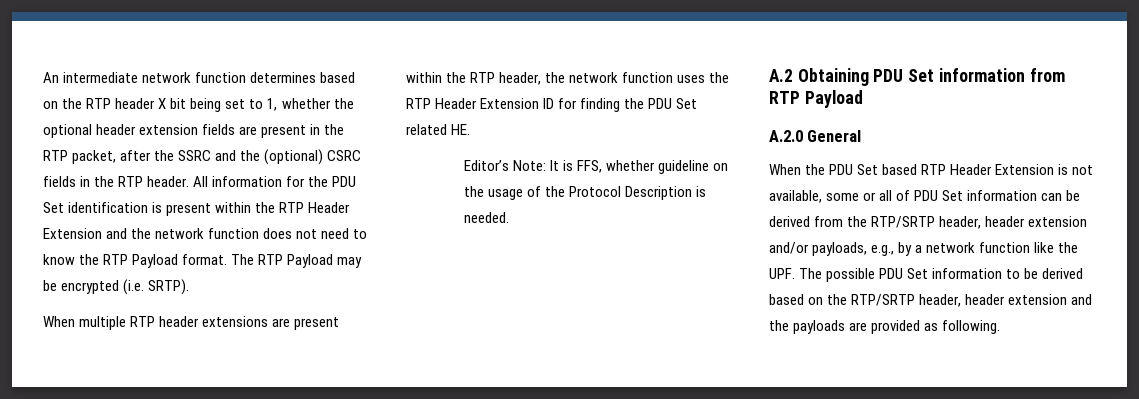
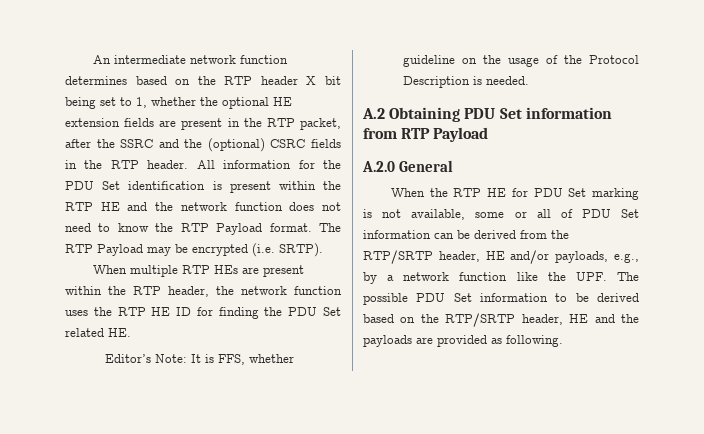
[96,124,137,135] header -> [273,97,292,106] HE
[308,202,351,213] [43,228,102,239] Header Extension -> [100,202,120,211] HE
[159,316,269,327] header extensions -> [213,265,238,274] HEs
[435,98,540,109] Header Extension -> [151,307,171,316] HE
[829,164,1055,175] PDU Set based RTP Header Extension -> [453,188,639,200] RTP HE for PDU Set marking
[985,216,1088,227] header extension -> [485,251,505,260] HE
[965,294,1068,305] header extension -> [569,314,589,323] HE

